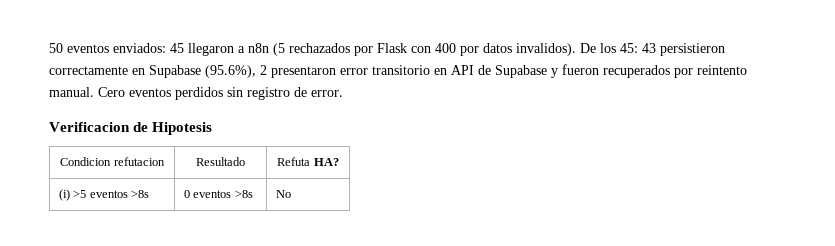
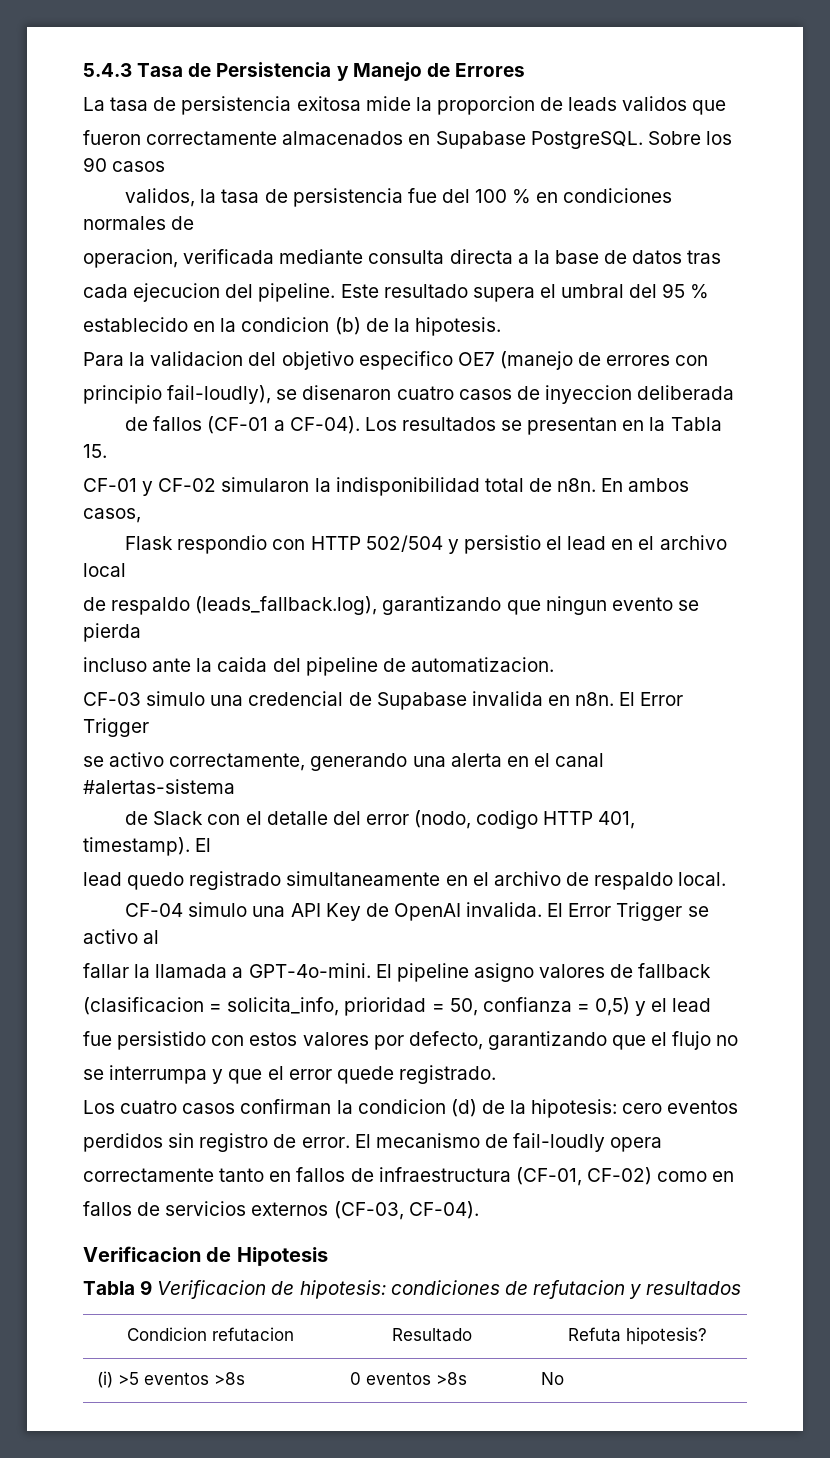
[49,43,725,56] [49,64,747,78] [49,87,171,97] 50 eventos enviados: 45 llegaron a n8n (5 rechazados por Flask con 400 por datos invalidos). De los 45: 43 persistieron correctamente en Supabase (95.6%), 2 presentaron error transitorio en API de Supabase y fueron recuperados por reintento manual. Cero eventos -> [83,62,525,81] [83,96,727,115] [83,130,732,149] [83,157,166,172] [125,188,673,207] [83,216,195,230] [83,249,722,268] [83,283,710,302] [83,317,501,336] [83,351,709,370] [83,385,735,404] [125,416,722,435] [83,444,107,458] [83,477,690,496] [83,508,141,523] [125,535,727,554] [83,563,126,577] [83,596,699,615] [83,623,141,642] [83,657,554,676] [83,691,684,710] [83,718,149,737] [83,752,605,771] [83,779,235,794] [125,810,636,829] [83,837,212,856] [83,871,727,890] [125,902,709,921] [83,929,160,944] [83,963,712,982] [83,997,712,1016] [83,1031,739,1050] [83,1065,496,1084] [83,1099,739,1118] 5.4.3 Tasa de Persistencia y Manejo de Errores // La tasa de persistencia exitosa mide la proporcion de leads validos que // fueron correctamente almacenados en Supabase PostgreSQL. Sobre los 90 casos // validos, la tasa de persistencia fue del 100 % en condiciones normales de // operacion, verificada mediante consulta directa a la base de datos tras // cada ejecucion del pipeline. Este resultado supera el umbral del 95 % // establecido en la condicion (b) de la hipotesis. // Para la validacion del objetivo especifico OE7 (manejo de errores con // principio fail-loudly), se disenaron cuatro casos de inyeccion deliberada // de fallos (CF-01 a CF-04). Los resultados se presentan en la Tabla 15. // CF-01 y CF-02 simularon la indisponibilidad total de n8n. En ambos casos, // Flask respondio con HTTP 502/504 y persistio el lead en el archivo local // de respaldo (leads_fallback.log), garantizando que ningun evento se pierda // incluso ante la caida del pipeline de automatizacion. // CF-03 simulo una credencial de Supabase invalida en n8n. El Error Trigger // se activo correctamente, generando una alerta en el canal #alertas-sistema // de Slack con el detalle del error (nodo, codigo HTTP 401, timestamp). El // lead quedo registrado simultaneamente en el archivo de respaldo local. // CF-04 simulo una API Key de OpenAI invalida. El Error Trigger se activo al // fallar la llamada a GPT-4o-mini. El pipeline asigno valores de fallback // (clasificacion = solicita_info, prioridad = 50, confianza = 0,5) y el lead // fue persistido con estos valores por defecto, garantizando que el flujo no // se interrumpa y que el error quede registrado. // Los cuatro casos confirman la condicion (d) de la hipotesis: cero eventos //
[49,122,213,135] // Verificacion de Hipotesis -> [354,1133,663,1152] [83,1167,735,1186] [83,1201,479,1220] [83,1246,328,1266] [83,1280,742,1299] El mecanismo de fail-loudly opera // correctamente tanto en fallos de infraestructura (CF-01, CF-02) como en // fallos de servicios externos (CF-03, CF-04). // Verificacion de Hipotesis // Tabla 9 Verificacion de hipotesis: condiciones de refutacion y resultados
[313,158,339,166] HA? -> [625,1327,707,1345] hipotesis?

